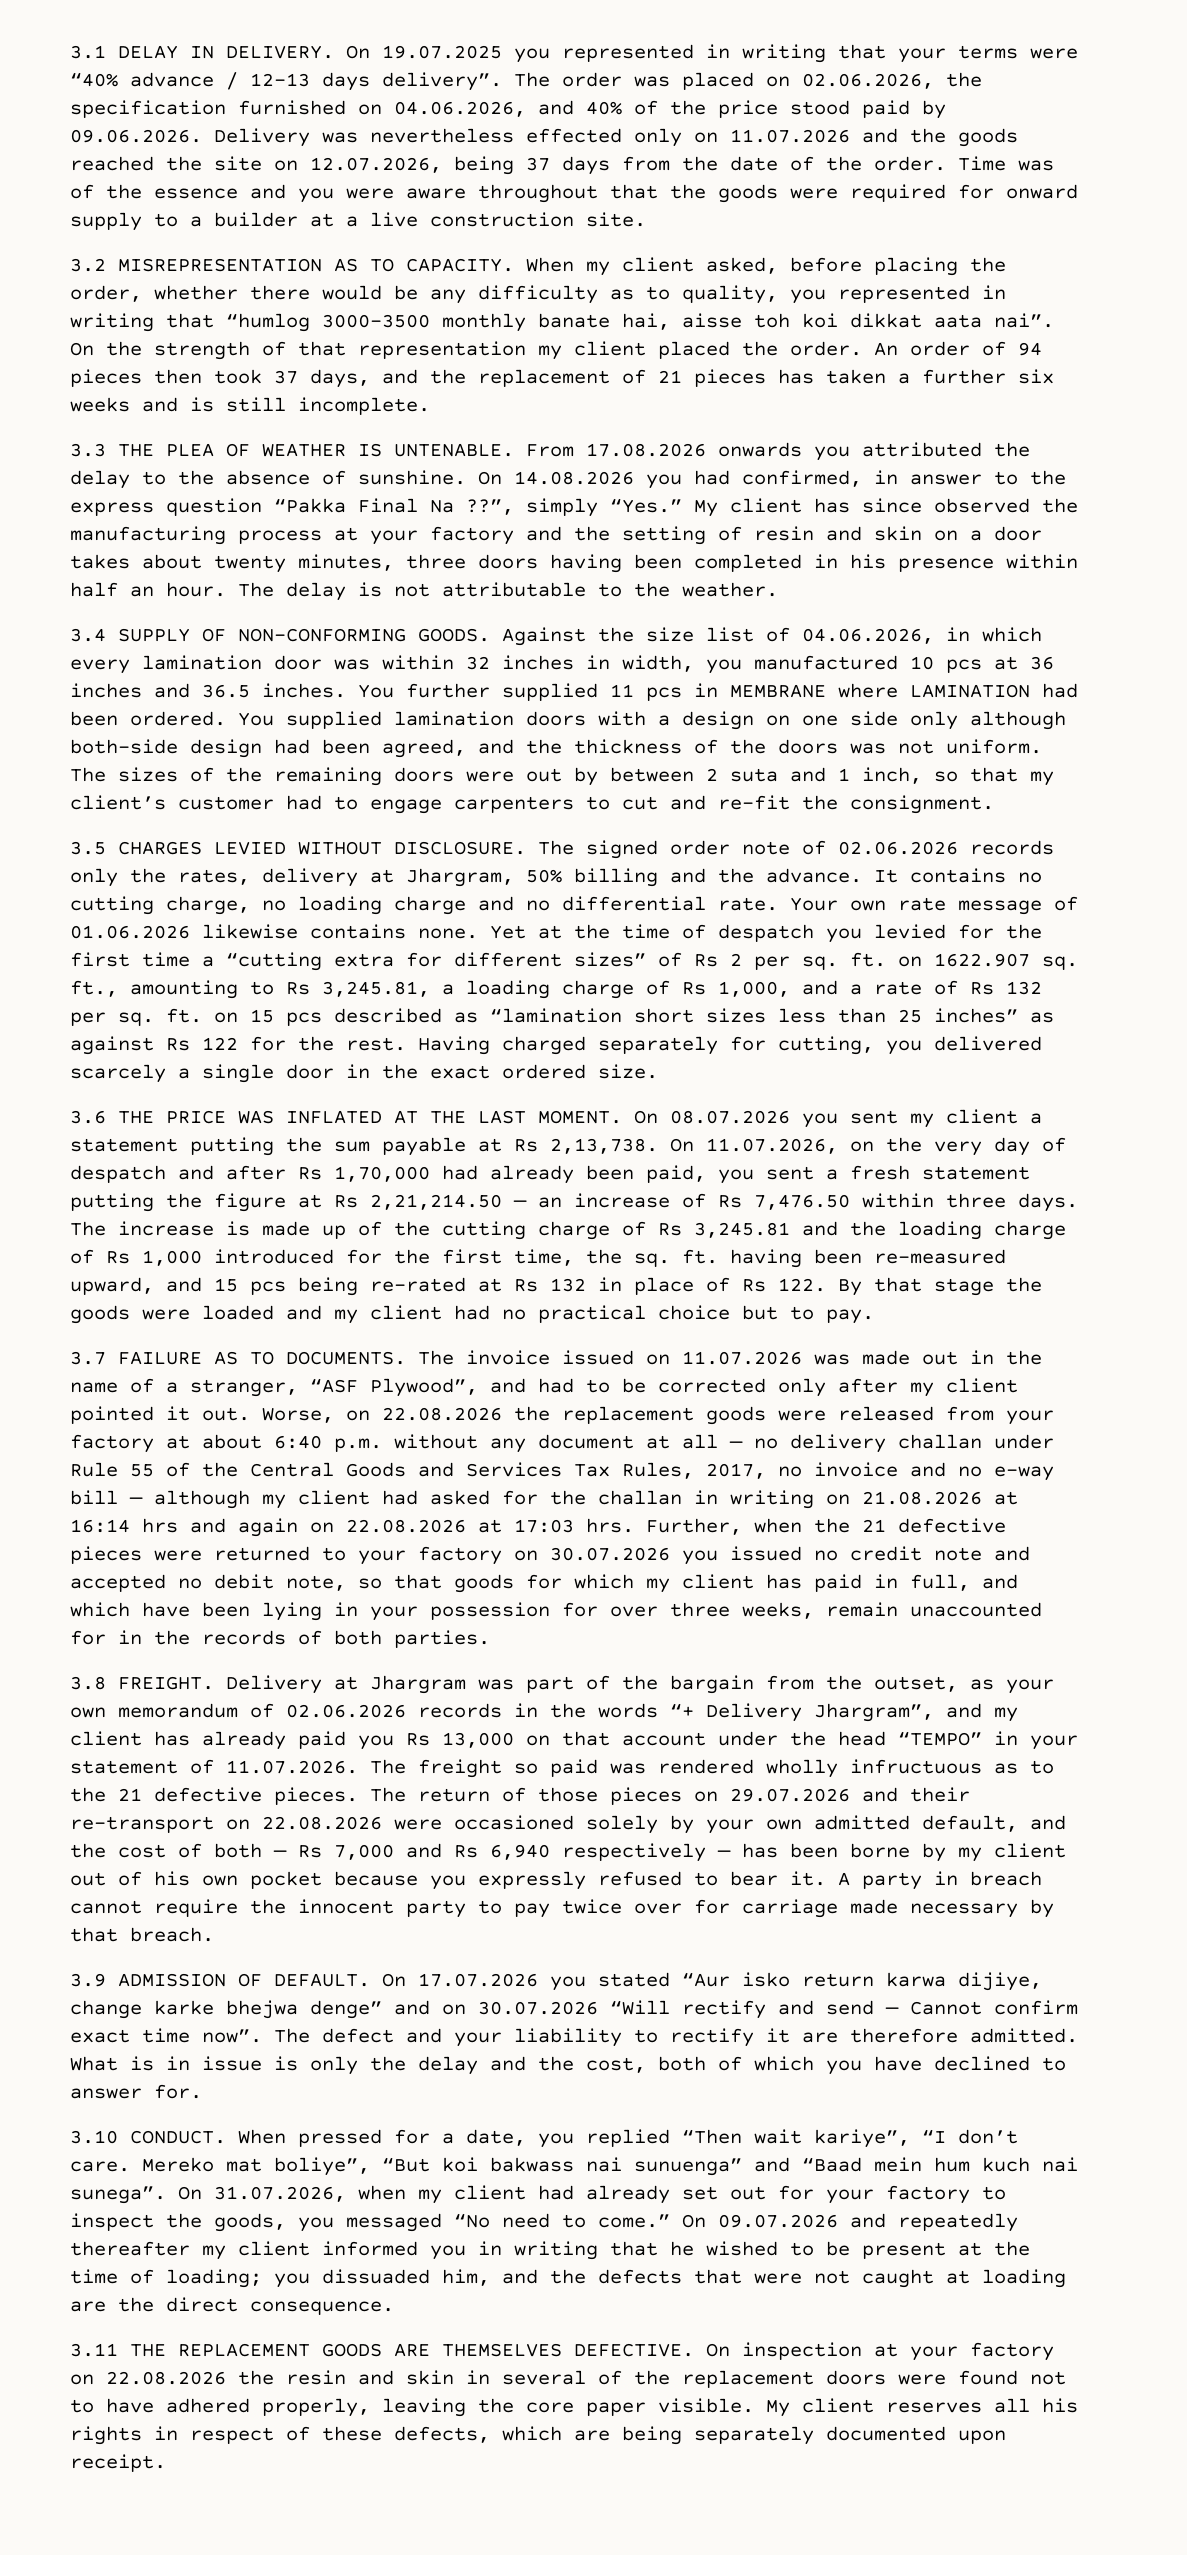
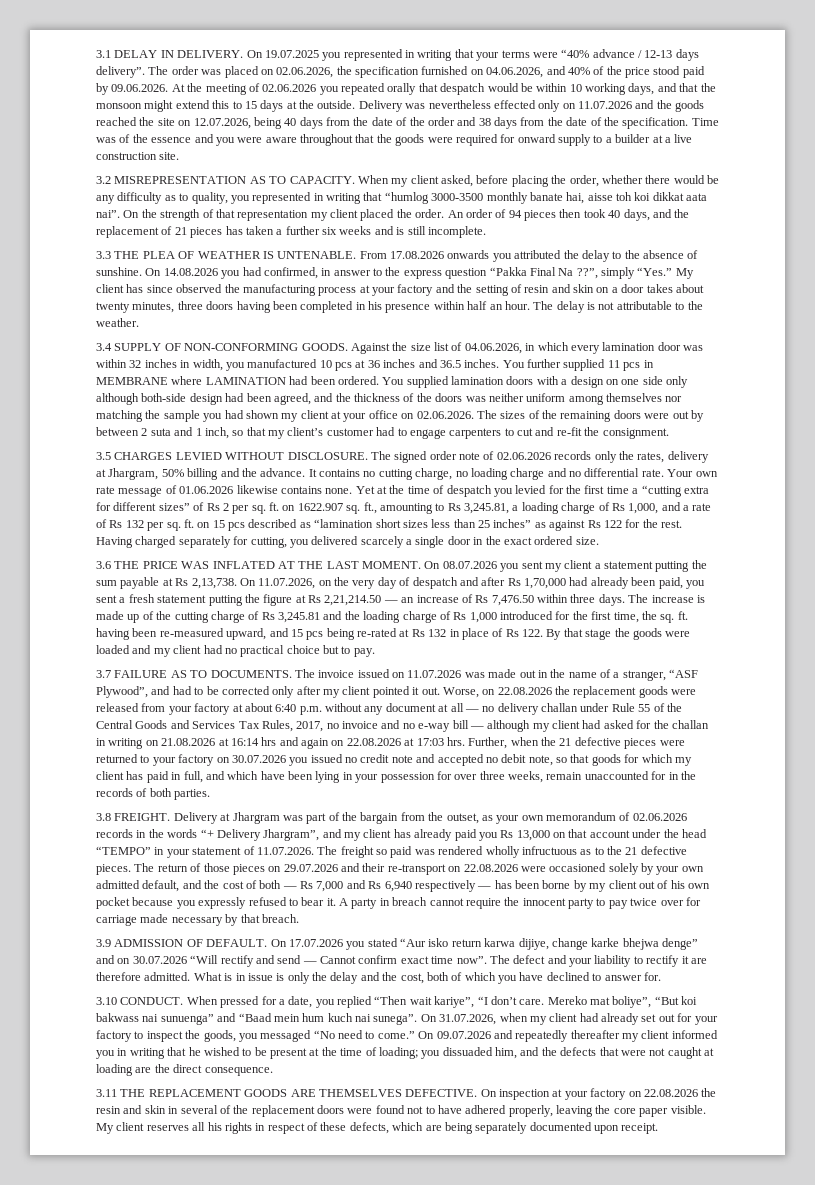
(202, 136) none -> [171,83,716,95] [96,100,356,112] At the meeting of 02.06.2026 you repeated orally that despatch would be within 10 working days, and that the monsoon might extend this to 15 days at the outside.
[526,156,946,175] 37 days from the date of the order. -> [284,117,689,129] 40 days from the date of the order and 38 days from the date of the specification.
[274,370,298,384] 37 -> [608,210,621,218] 40
[898,739,1042,754] not uniform. -> [488,393,683,405] [96,410,474,422] neither uniform among themselves nor matching the sample you had shown my client at your office on 02.06.2026.

